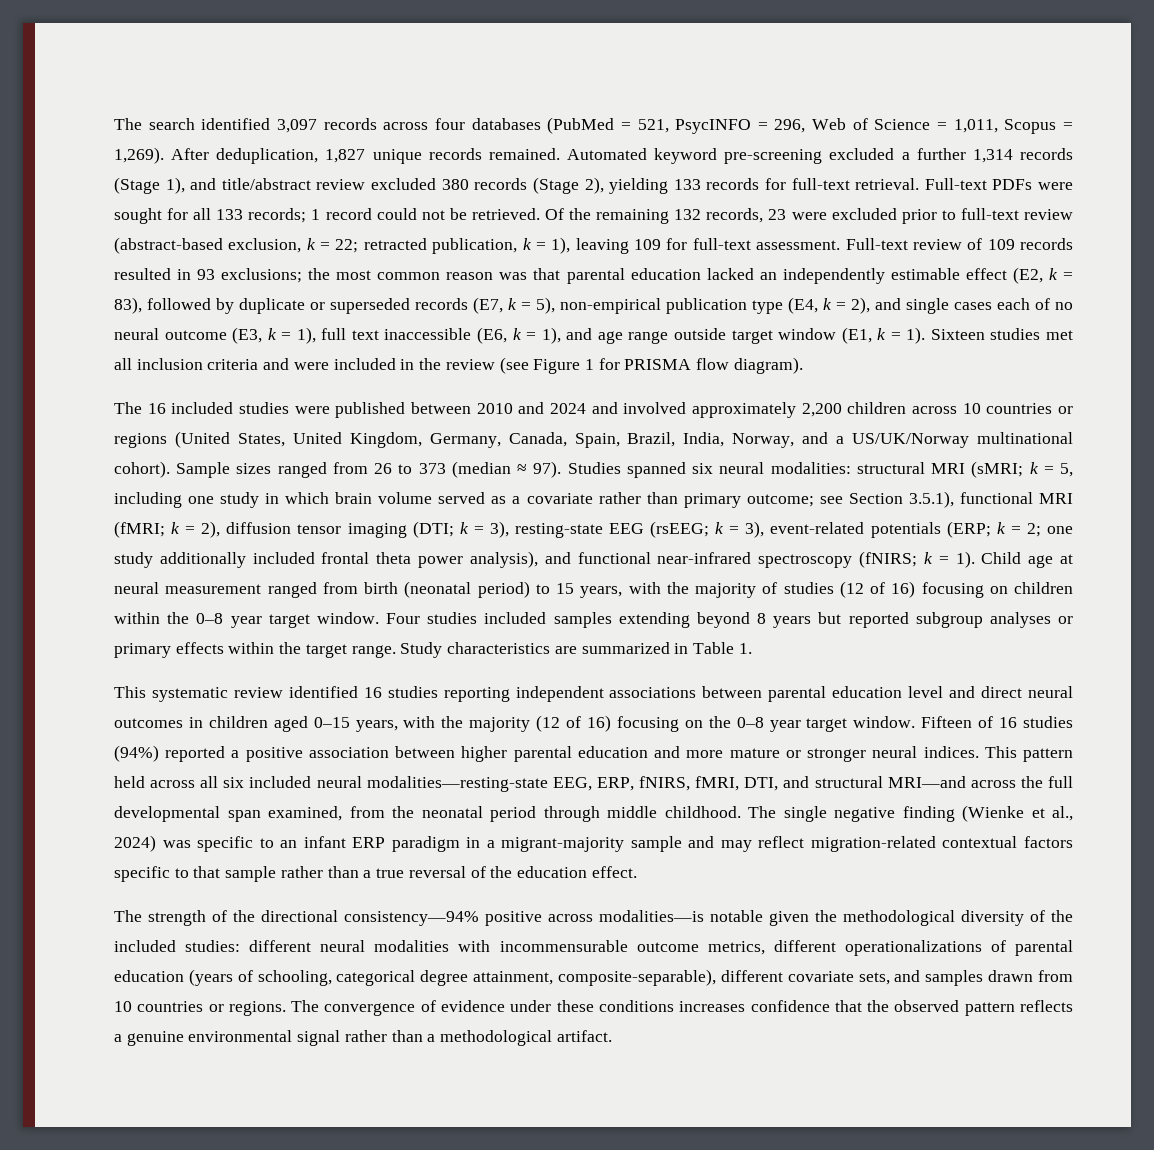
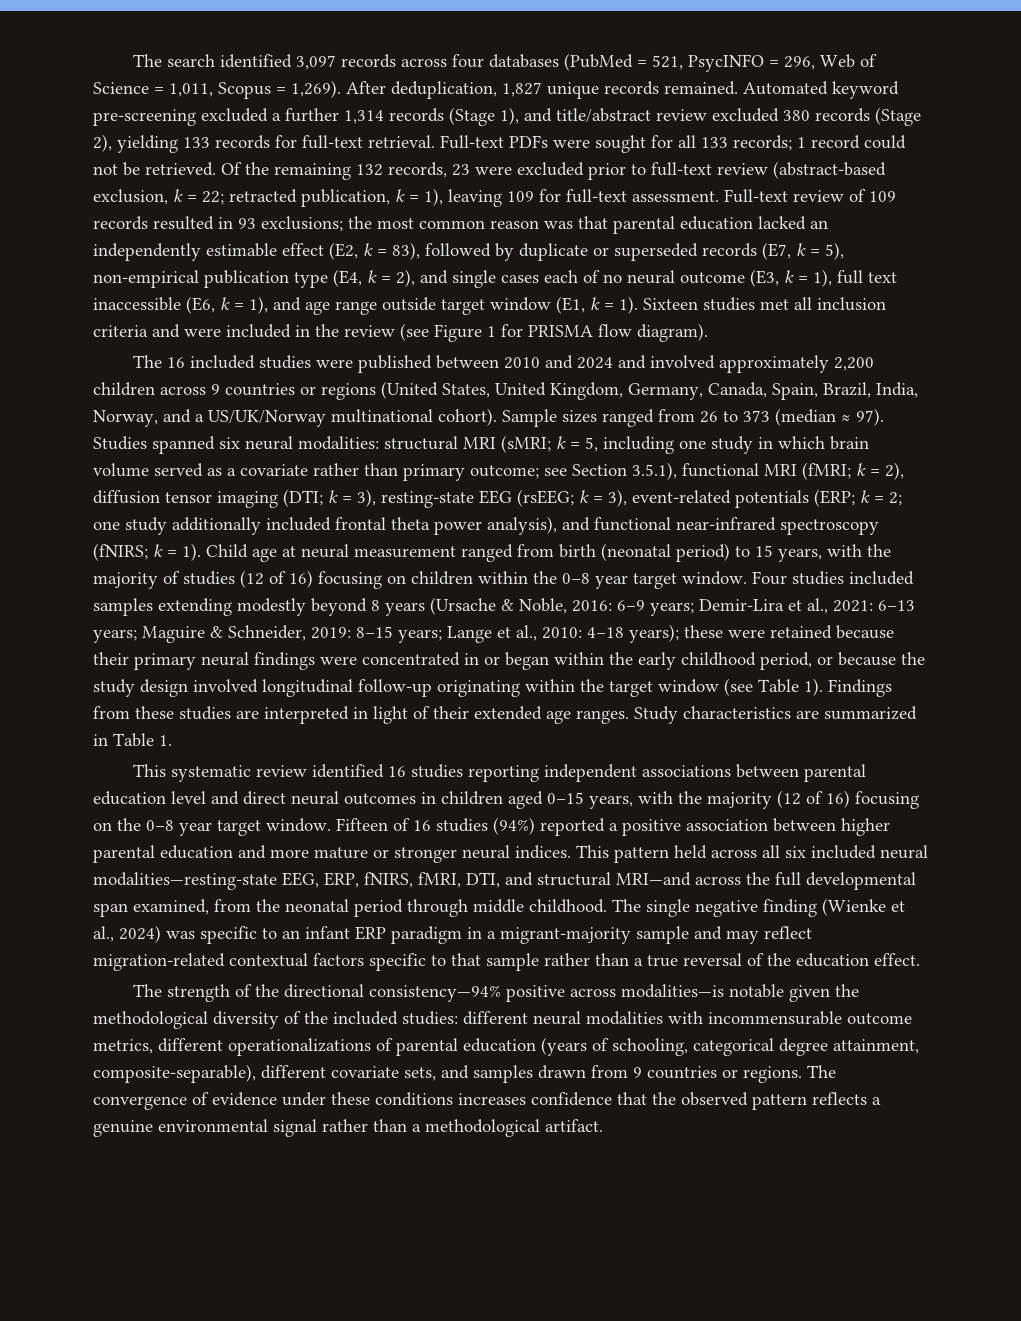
[962,403,981,414] 10 -> [211,384,220,395] 9
(690, 620) none -> [237,598,306,616] modestly
[818,612,1073,628] [114,642,396,658] but reported subgroup analyses or primary effects within the target range. -> [430,597,915,616] [93,624,894,643] [93,652,925,670] [93,678,892,697] [93,706,629,724] (Ursache & Noble, 2016: 6–9 years; Demir-Lira et al., 2021: 6–13 years; Maguire & Schneider, 2019: 8–15 years; Lange et al., 2010: 4–18 years); these were retained because their primary neural findings were concentrated in or began within the early childhood period, or because the study design involved longitudinal follow-up originating within the target window (see Table 1). Findings from these studies are interpreted in light of their extended age ranges.
[114,1001,132,1012] 10 -> [633,1067,642,1078] 9

